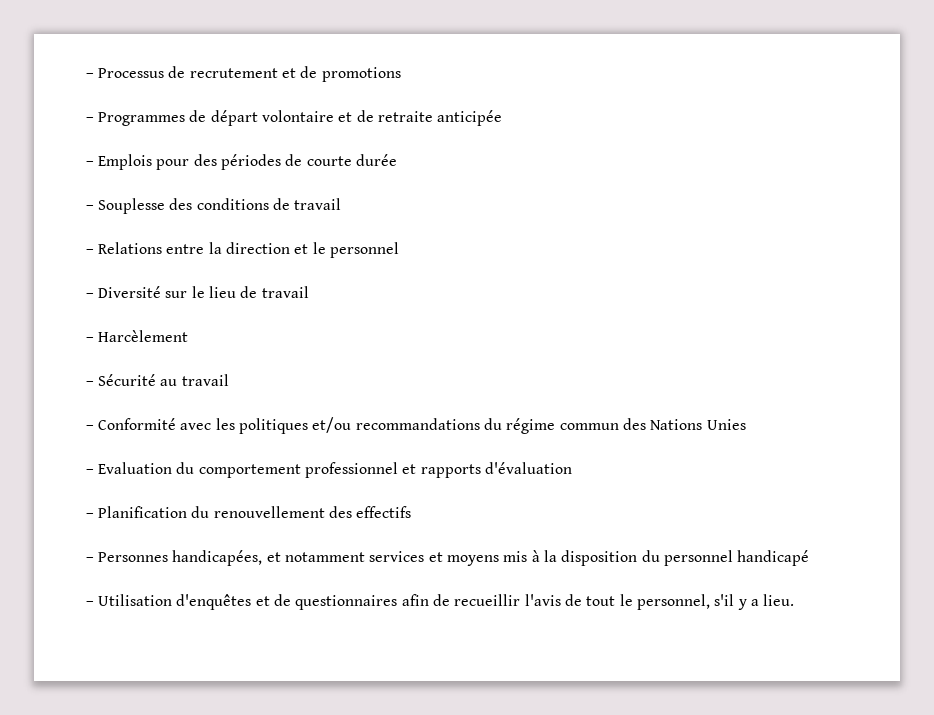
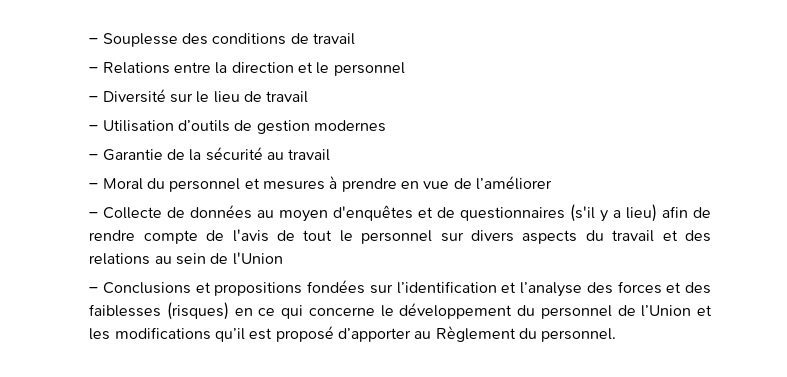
[85,66,401,82] [85,110,503,126] [85,154,398,170] [85,205,94,210] – Processus de recrutement et de promotions // – Programmes de départ volontaire et de retraite anticipée // – Emplois pour des périodes de courte durée // – -> [89,38,99,44] –
[98,330,189,342] [85,374,229,386] [85,417,746,434] [85,462,573,478] [85,506,412,518] [85,550,810,566] [85,594,795,610] Harcèlement // – Sécurité au travail // – Conformité avec les politiques et/ou recommandations du régime commun des Nations Unies // – Evaluation du comportement professionnel et rapports d'évaluation // – Planification du renouvellement des effectifs // – Personnes handicapées, et notamment services et moyens mis à la disposition du personnel handicapé // – Utilisation d'enquêtes et de questionnaires afin de recueillir l'avis de tout le personnel, s'il y a lieu. -> [102,120,386,134] [89,147,331,161] [89,176,552,192] [89,204,712,222] [89,229,711,244] [89,252,283,265] [89,280,712,297] [89,302,713,320] [89,326,617,342] Utilisation d’outils de gestion modernes // – Garantie de la sécurité au travail // – Moral du personnel et mesures à prendre en vue de l’améliorer // – Collecte de données au moyen d'enquêtes et de questionnaires (s'il y a lieu) afin de rendre compte de l'avis de tout le personnel sur divers aspects du travail et des relations au sein de l'Union // – Conclusions et propositions fondées sur l’identification et l’analyse des forces et des faiblesses (risques) en ce qui concerne le développement du personnel de l’Union et les modifications qu’il est proposé d’apporter au Règlement du personnel.

